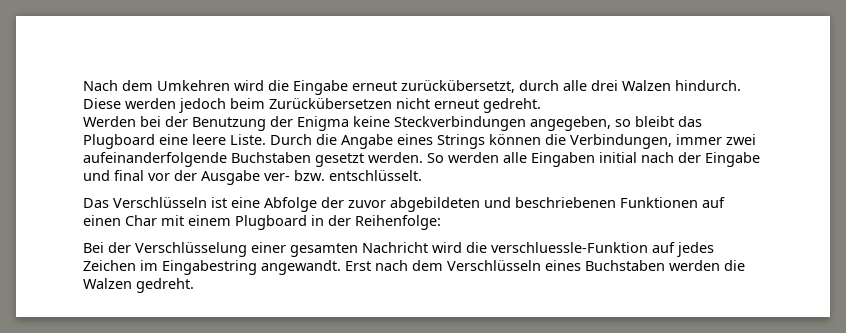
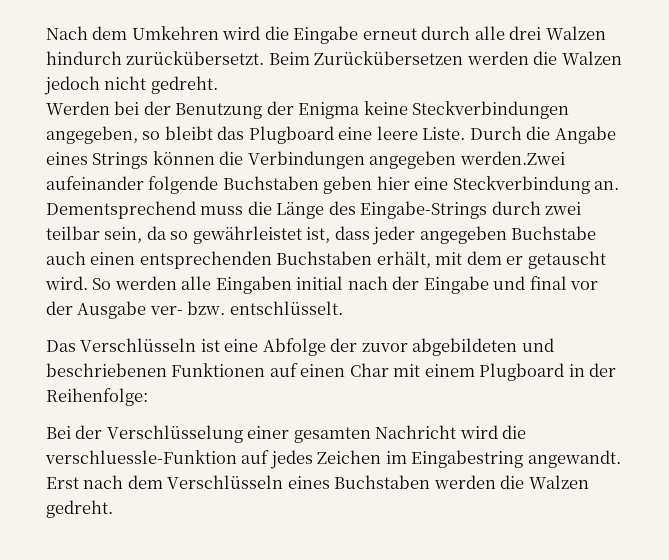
[401,80,515,93] zurückübersetzt, -> (417, 34) none
[675,80,741,91] [83,98,479,113] hindurch. Diese werden jedoch beim Zurückübersetzen nicht erneut -> [46,51,622,65] [44,76,147,95] hindurch zurückübersetzt. Beim Zurückübersetzen werden die Walzen jedoch nicht
[570,134,756,149] [83,152,423,167] Verbindungen, immer zwei aufeinanderfolgende Buchstaben gesetzt werden. -> [247,151,565,169] [46,176,620,194] [46,201,582,219] [46,226,597,245] [46,251,606,269] [45,276,88,290] Verbindungen angegeben werden.Zwei aufeinander folgende Buchstaben geben hier eine Steckverbindung an. Dementsprechend muss die Länge des Eingabe-Strings durch zwei teilbar sein, da so gewährleistet ist, dass jeder angegeben Buchstabe auch einen entsprechenden Buchstaben erhält, mit dem er getauscht wird.

